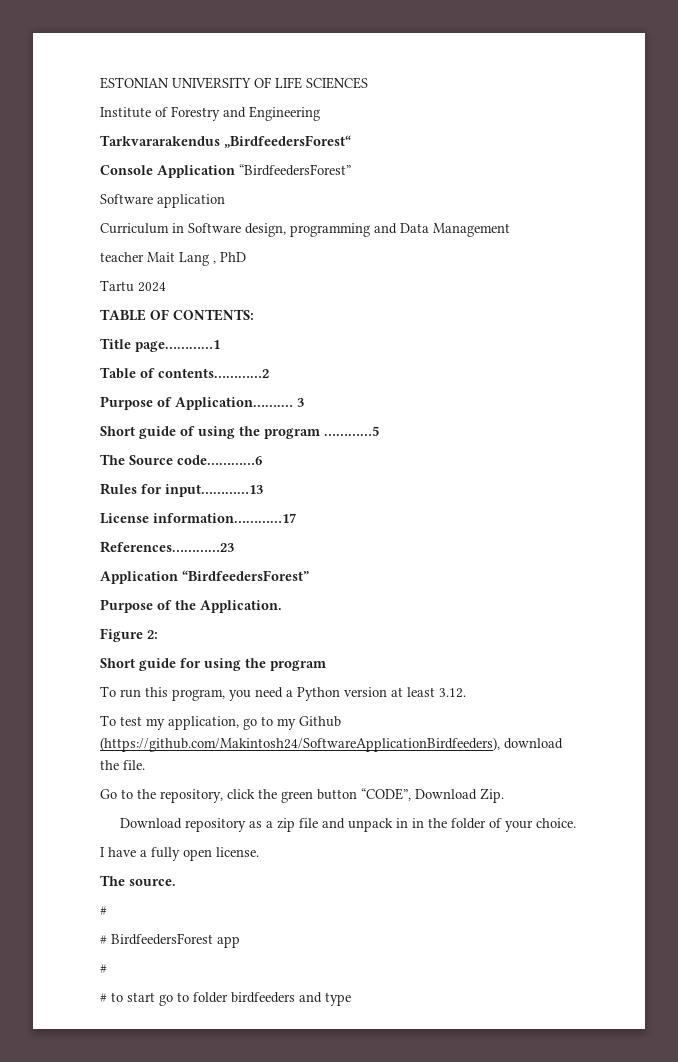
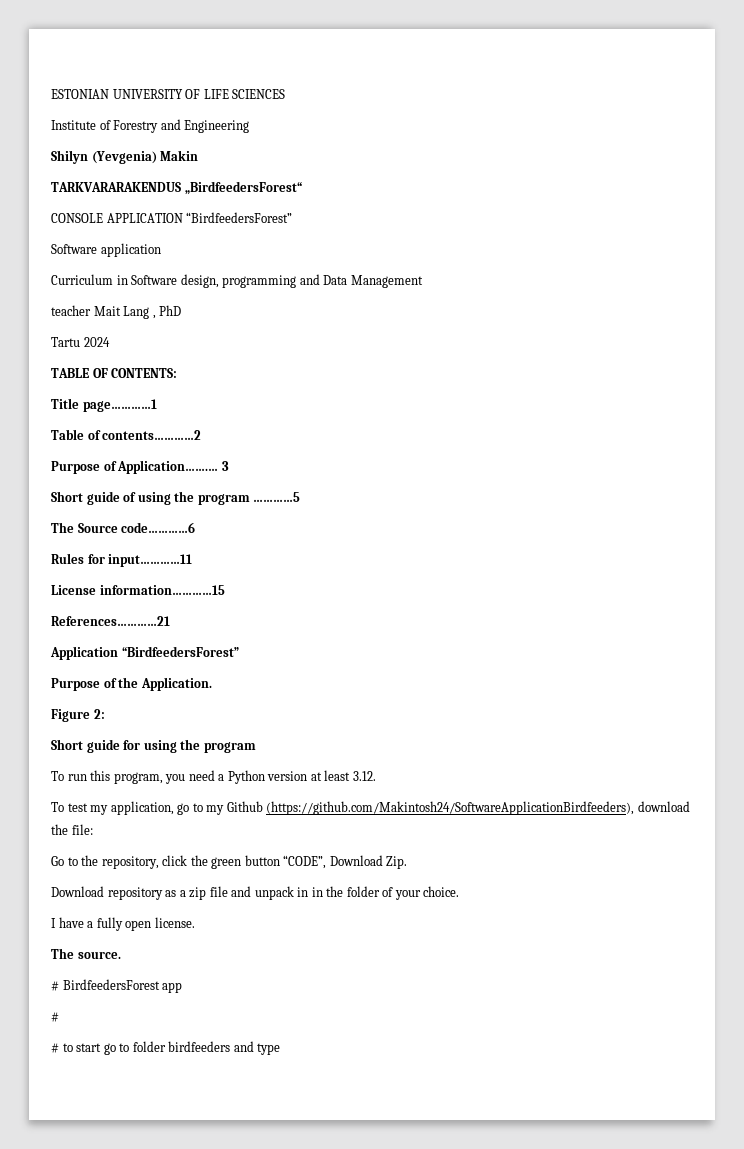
[100,135,220,146] Tarkvararakendus -> [51,150,199,164] [51,182,181,192] Shilyn (Yevgenia) Makin // TARKVARARAKENDUS
[100,165,235,178] Console Application -> [51,213,183,223] CONSOLE APPLICATION
[165,484,263,497] input…………13 -> [108,554,193,567] input…………11
[153,513,296,523] [100,541,234,553] information…………17 // References…………23 -> [99,585,225,595] [51,616,170,626] information…………15 // References…………21
[123,760,145,770] file. -> [71,824,93,835] file:
[100,935,107,944] // # -> (59, 986) none

